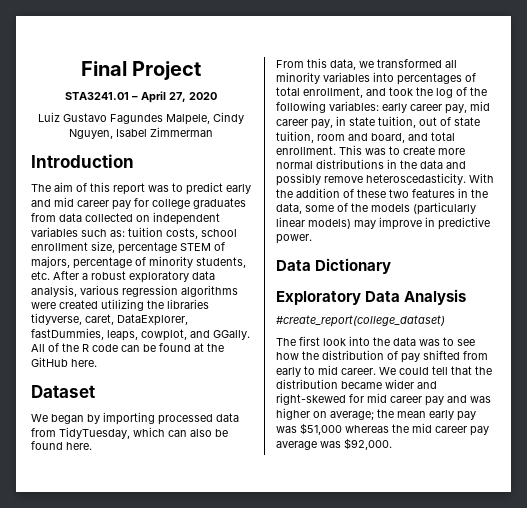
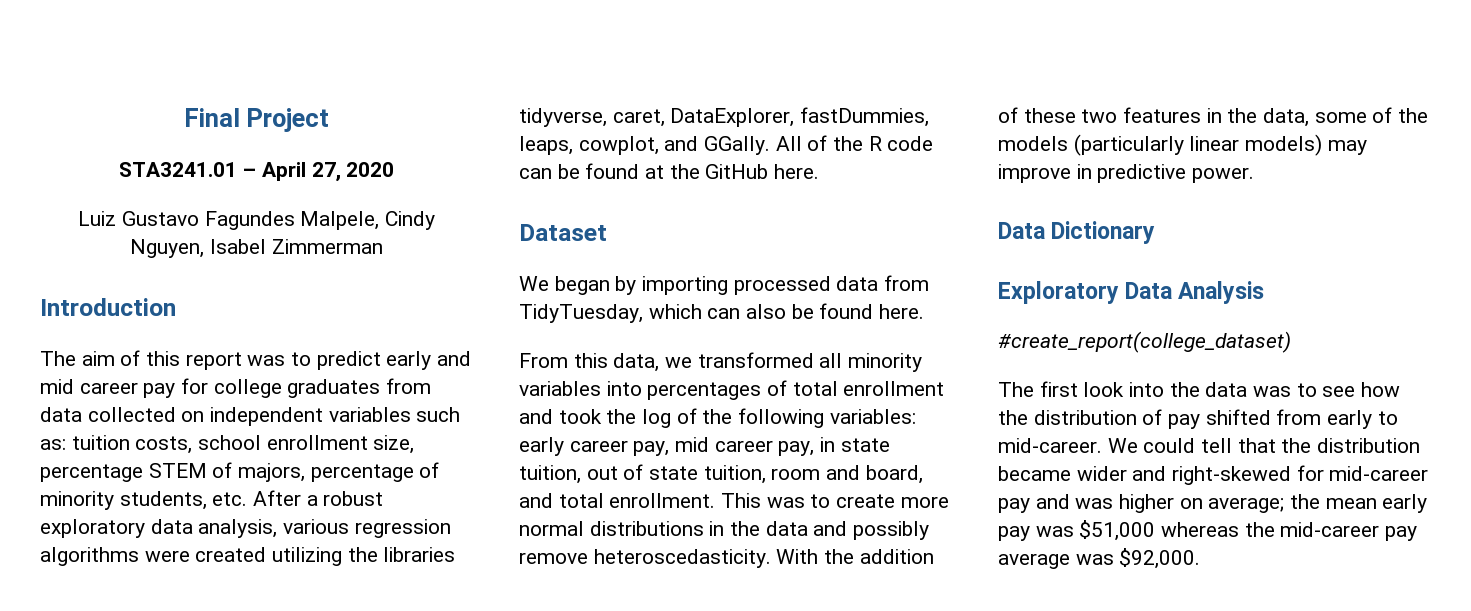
[303,87,363,98] enrollment, -> [843,381,945,396] enrollment
[318,365,376,375] mid career. -> [998,438,1102,453] mid-career.
[367,393,422,403] mid career -> [1329,466,1429,481] mid-career
[412,423,467,433] mid career -> [1280,522,1380,537] mid-career

